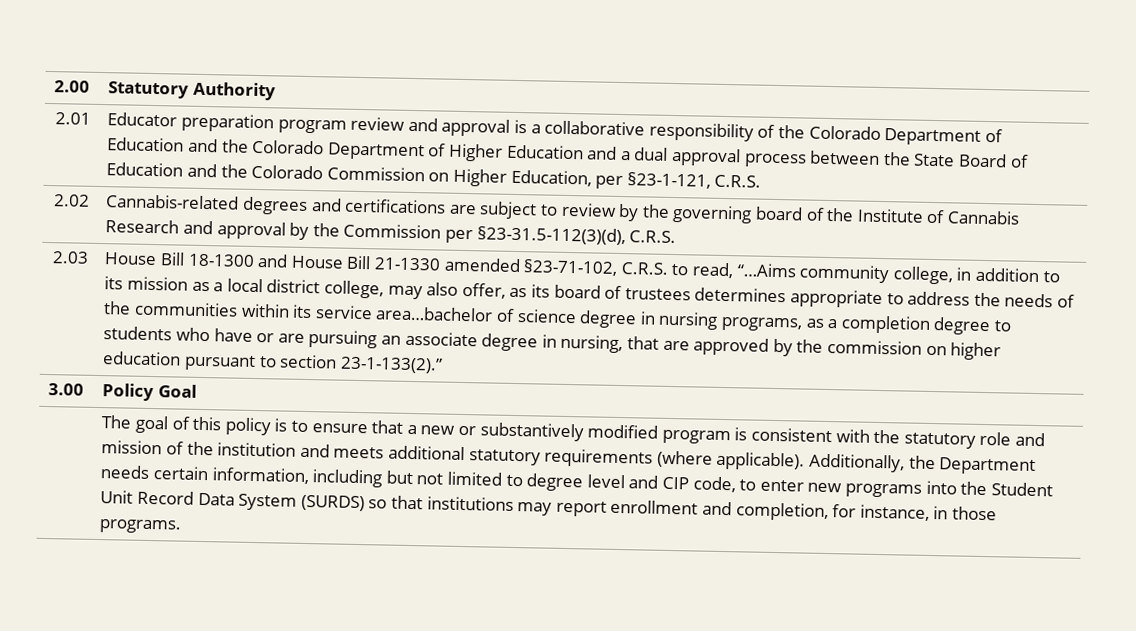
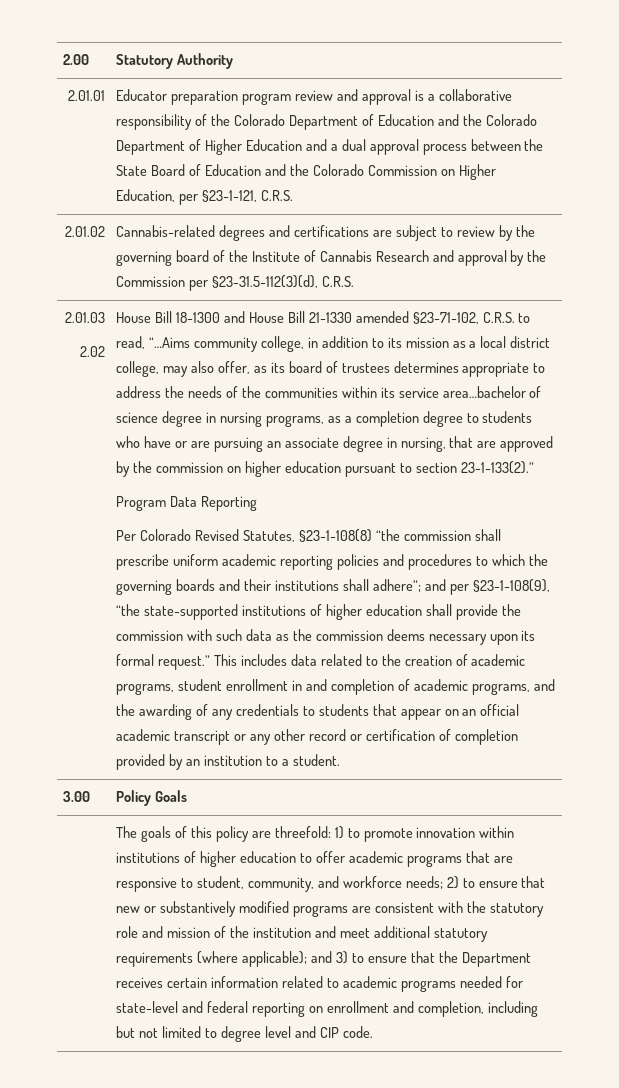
[54,112,91,125] 2.01 -> [67,90,105,101] 2.01.01
[53,194,90,207] 2.02 -> [64,226,105,237] 2.01.02
[51,251,89,264] 2.03 -> [64,312,105,323] [79,346,105,357] 2.01.03 // 2.02
(443, 365) none -> [116,496,258,511] [116,529,501,542] [116,554,548,570] [116,579,550,595] [116,604,521,620] [116,629,536,645] [116,654,526,670] [116,679,555,695] [116,704,520,720] [116,729,518,745] [116,754,340,770] // Program Data Reporting // Per Colorado Revised Statutes, §23-1-108(8) “the commission shall prescribe uniform academic reporting policies and procedures to which the governing boards and their institutions shall adhere”; and per §23-1-108(9), “the state-supported institutions of higher education shall provide the commission with such data as the commission deems necessary upon its formal request.” This includes data related to the creation of academic programs, student enrollment in and completion of academic programs, and the awarding of any credentials to students that appear on an official academic transcript or any other record or certification of completion provided by an institution to a student.
[158,384,198,398] Goal -> [155,790,188,802] Goals
[135,415,169,434] goal -> [141,826,172,842] goals
[274,418,417,435] is to ensure that a -> [251,826,515,842] [116,851,513,867] [116,876,546,892] are threefold: 1) to promote innovation within institutions of higher education to offer academic programs that are responsive to student, community, and workforce needs; 2) to ensure that
[661,427,748,445] program is -> [292,905,371,917] programs are
[333,446,385,459] meets -> [339,928,370,938] meet
[716,451,1037,476] [100,465,310,485] applicable). Additionally, the Department needs certain information, -> [242,951,531,967] [116,976,523,992] [116,1001,484,1017] applicable); and 3) to ensure that the Department receives certain information related to academic programs needed for state-level and federal reporting on enrollment and completion,
[692,476,1053,498] [100,490,997,522] [99,519,182,534] code, to enter new programs into the Student Unit Record Data System (SURDS) so that institutions may report enrollment and completion, for instance, in those programs. -> [342,1026,373,1038] code.

